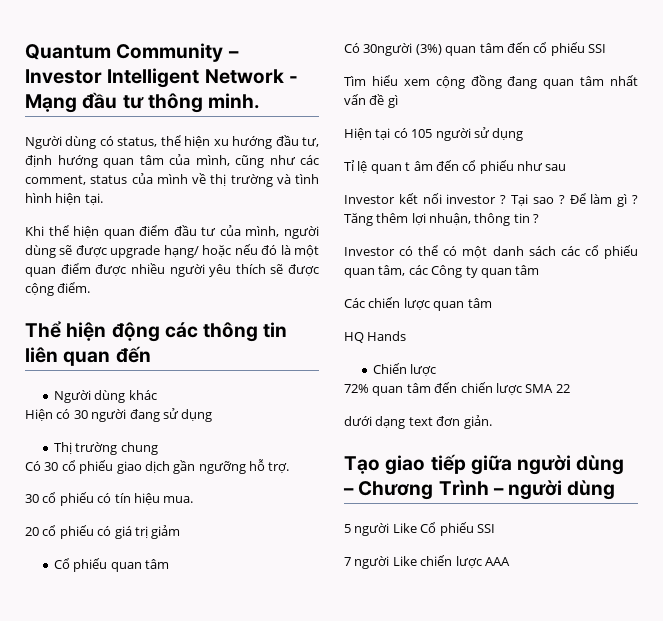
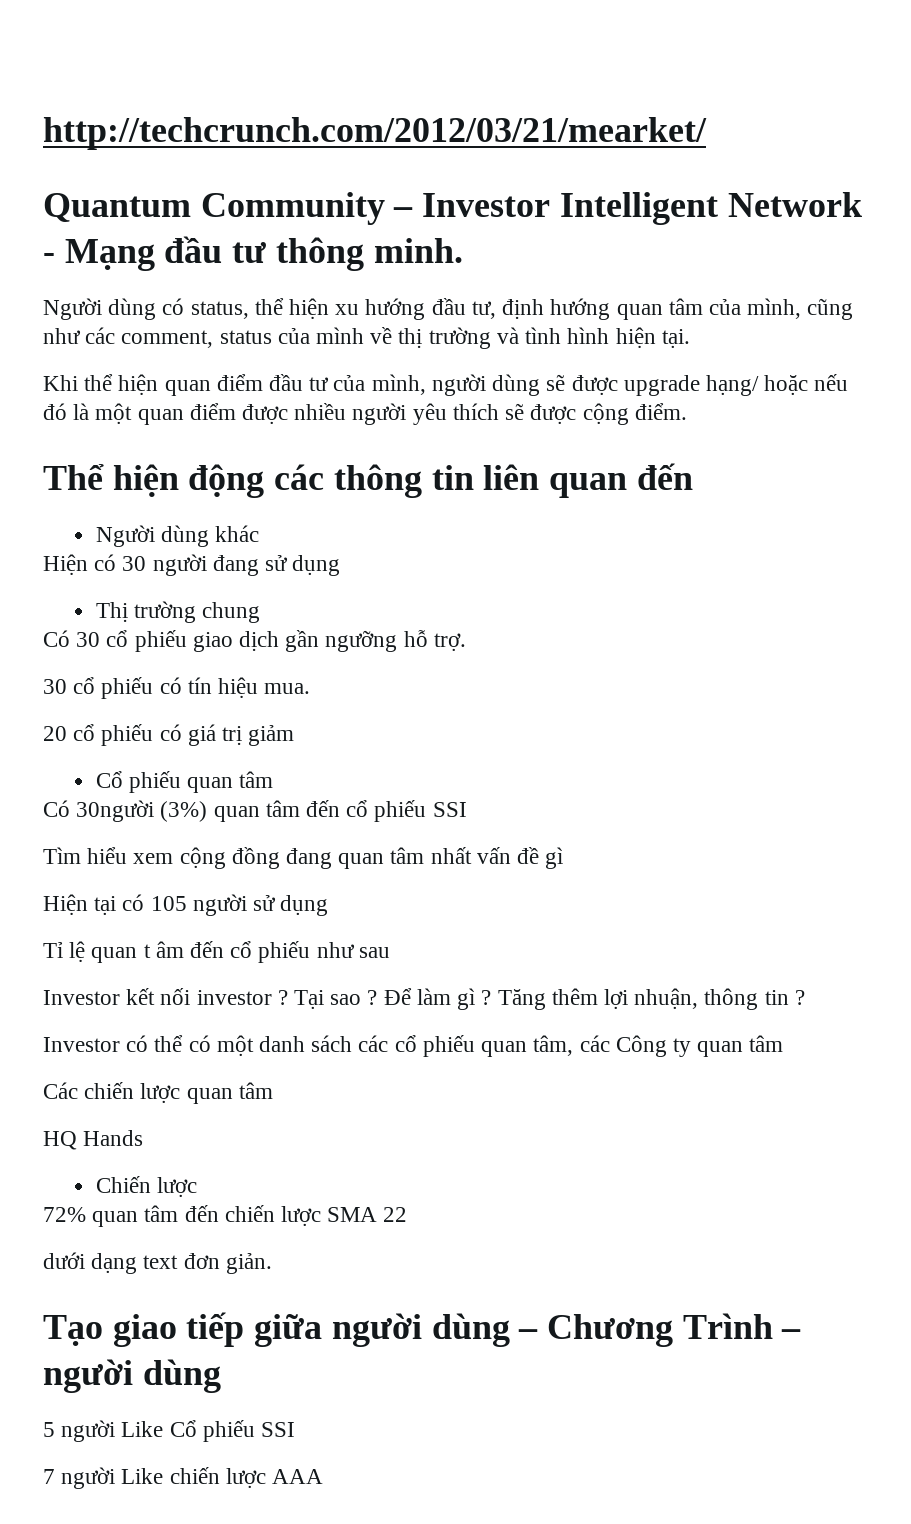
(25, 52) none -> [43,117,707,150] http://techcrunch.com/2012/03/21/mearket/ //

